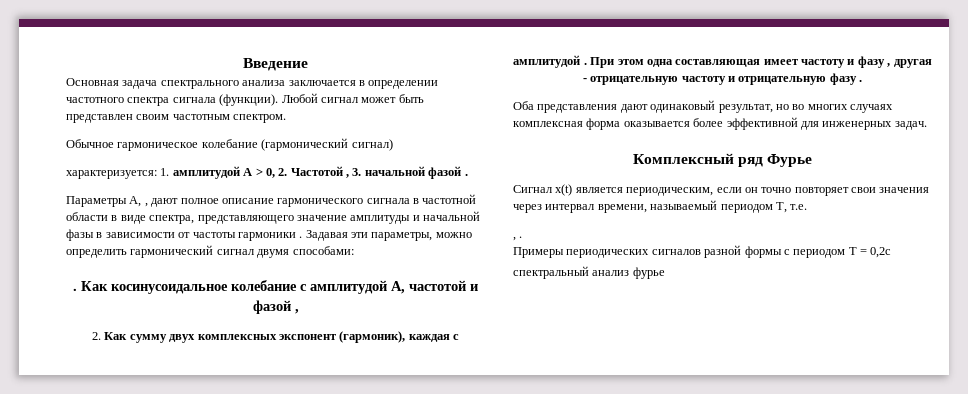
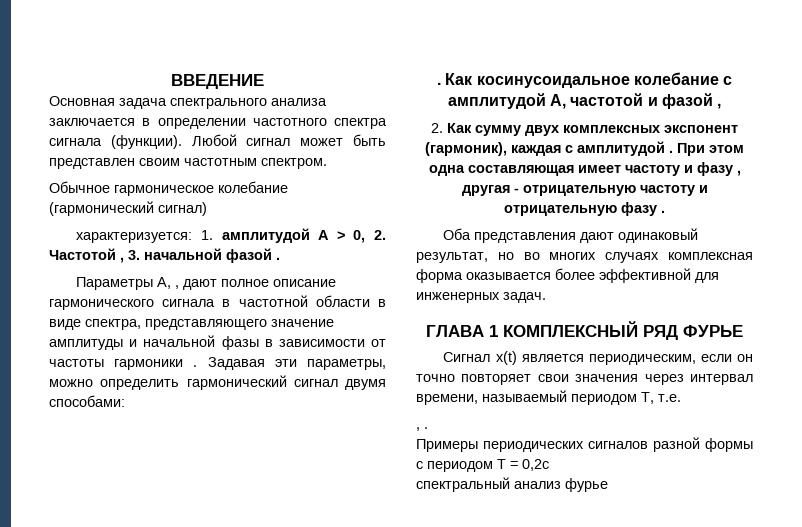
[243,58,308,71] Введение -> [171,74,264,89] ВВЕДЕНИЕ
[632,153,813,167] Комплексный ряд Фурье -> [426,321,743,340] ГЛАВА 1 КОМПЛЕКСНЫЙ РЯД ФУРЬЕ

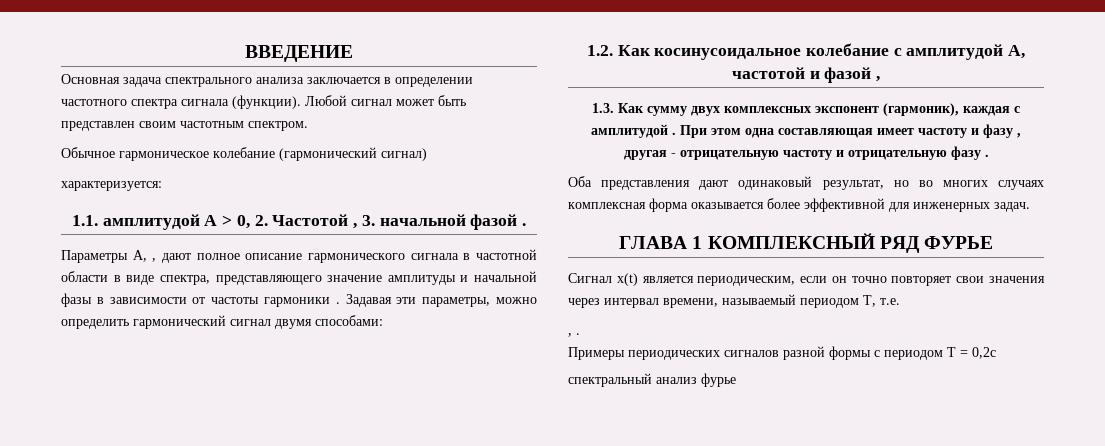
[201,230,214,240] 1. -> [72,215,99,226] // 1.1.
[436,82,441,85] . -> [586,45,613,56] 1.2.
[431,123,443,133] 2. -> [592,103,614,113] 1.3.

